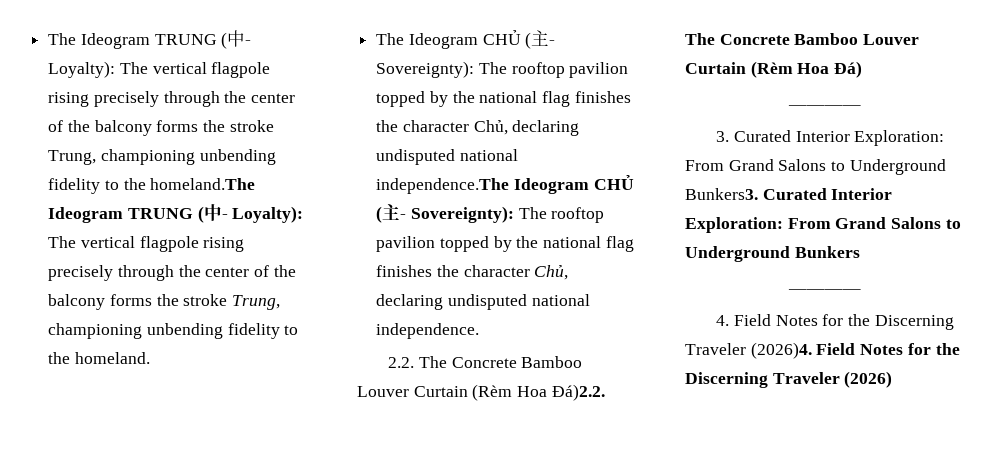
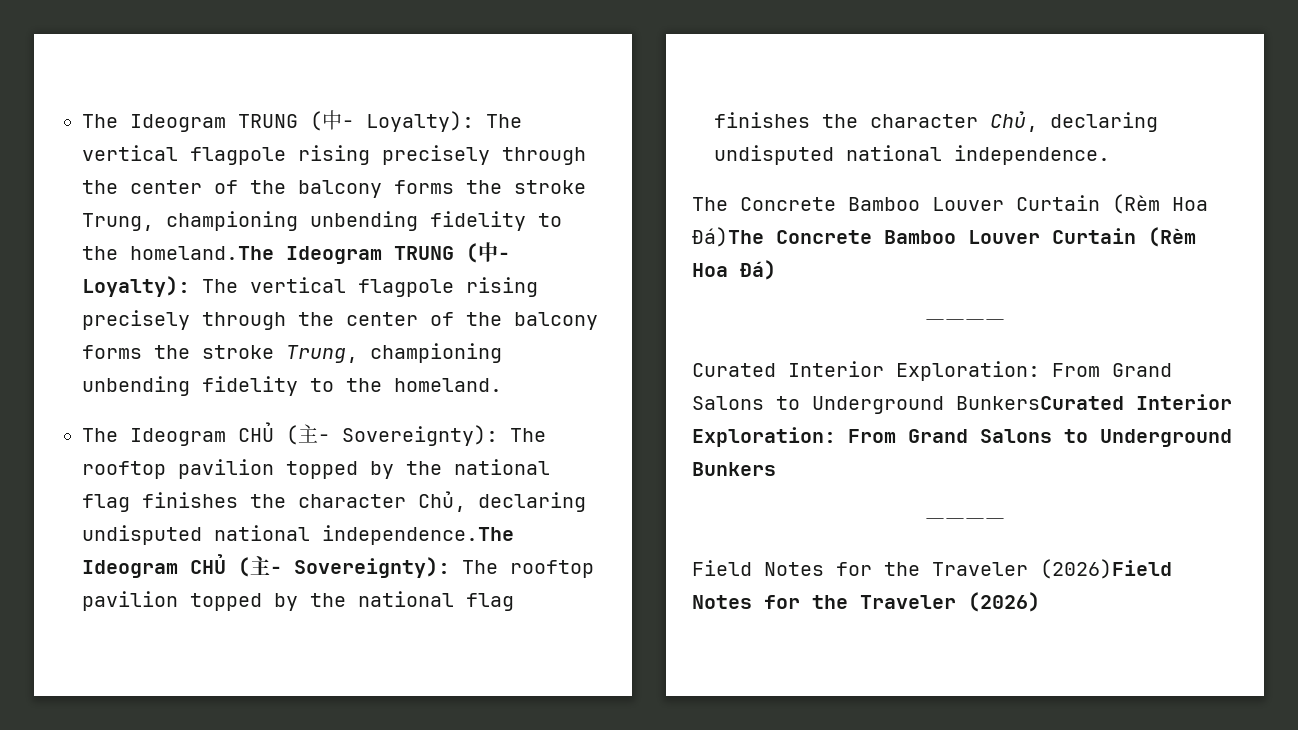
[388,356,583,368] [357,384,605,401] [685,33,715,45] 2.2. The Concrete Bamboo Louver Curtain (Rèm Hoa Đá)2.2. The -> [692,194,1208,214] [692,227,764,247] The Concrete Bamboo Louver Curtain (Rèm Hoa Đá)The
[716,130,945,146] [685,159,946,175] [685,188,827,200] 3. Curated Interior Exploration: From Grand Salons to Underground Bunkers3. Curated -> [692,361,1172,381] [692,396,1124,414] Curated Interior Exploration: From Grand Salons to Underground BunkersCurated
[716,314,954,330] [685,342,960,359] [685,372,768,388] 4. Field Notes for the Discerning Traveler (2026)4. Field Notes for the Discerning -> [692,559,1172,579] [692,595,848,609] Field Notes for the Traveler (2026)Field Notes for the

